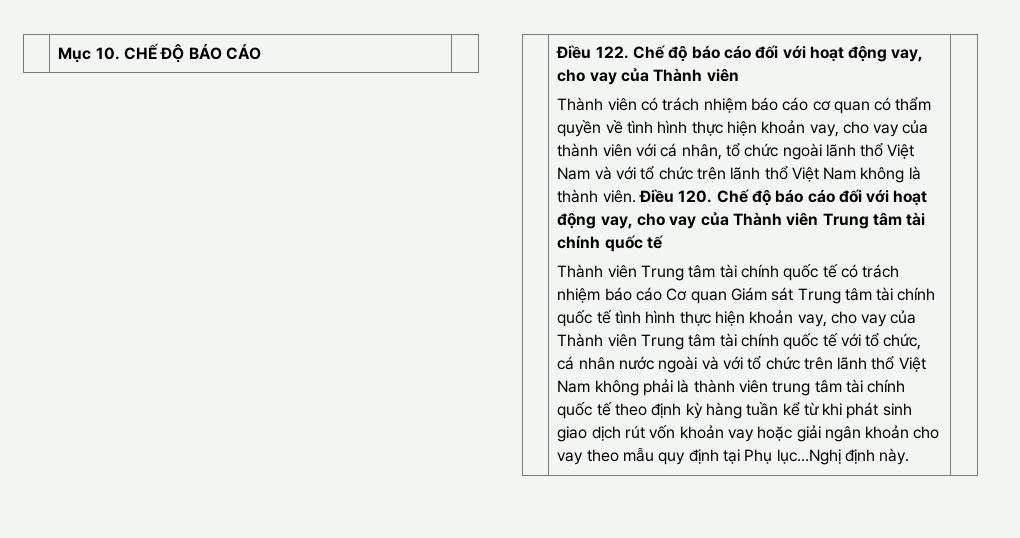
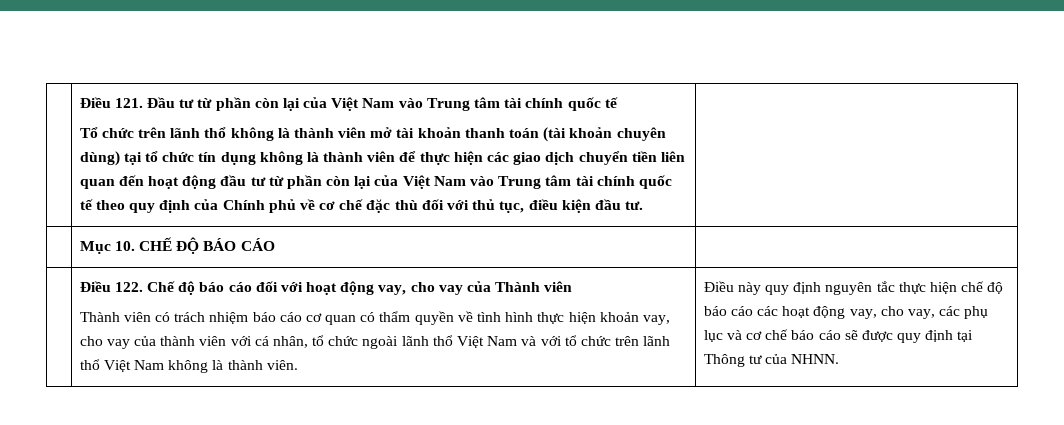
(58, 55) none -> [79,97,618,111] [79,127,666,142] [79,151,685,166] [79,175,672,189] [79,199,644,213] | Điều 121. Đầu tư từ phần còn lại của Việt Nam vào Trung tâm tài chính quốc tế // Tổ chức trên lãnh thổ không là thành viên mở tài khoản thanh toán (tài khoản chuyên dùng) tại tổ chức tín dụng không là thành viên để thực hiện các giao dịch chuyển tiền liên quan đến hoạt động đầu tư từ phần còn lại của Việt Nam vào Trung tâm tài chính quốc tế theo quy định của Chính phủ về cơ chế đặc thù đối với thủ tục, điều kiện đầu tư. | //
[638,189,928,206] [557,212,926,229] [557,235,663,252] [557,264,900,281] [557,287,936,304] [557,310,917,327] [557,332,922,350] [557,355,926,373] [557,379,906,396] [557,401,912,419] [557,425,940,442] [557,447,910,465] Điều 120. Chế độ báo cáo đối với hoạt động vay, cho vay của Thành viên Trung tâm tài chính quốc tế // Thành viên Trung tâm tài chính quốc tế có trách nhiệm báo cáo Cơ quan Giám sát Trung tâm tài chính quốc tế tình hình thực hiện khoản vay, cho vay của Thành viên Trung tâm tài chính quốc tế với tổ chức, cá nhân nước ngoài và với tổ chức trên lãnh thổ Việt Nam không phải là thành viên trung tâm tài chính quốc tế theo định kỳ hàng tuần kể từ khi phát sinh giao dịch rút vốn khoản vay hoặc giải ngân khoản cho vay theo mẫu quy định tại Phụ lục…Nghị định này. | -> [703,281,1004,295] [703,306,989,319] [703,329,974,343] [703,354,840,367] | Điều này quy định nguyên tắc thực hiện chế độ báo cáo các hoạt động vay, cho vay, các phụ lục và cơ chế báo cáo sẽ được quy định tại Thông tư của NHNN.

